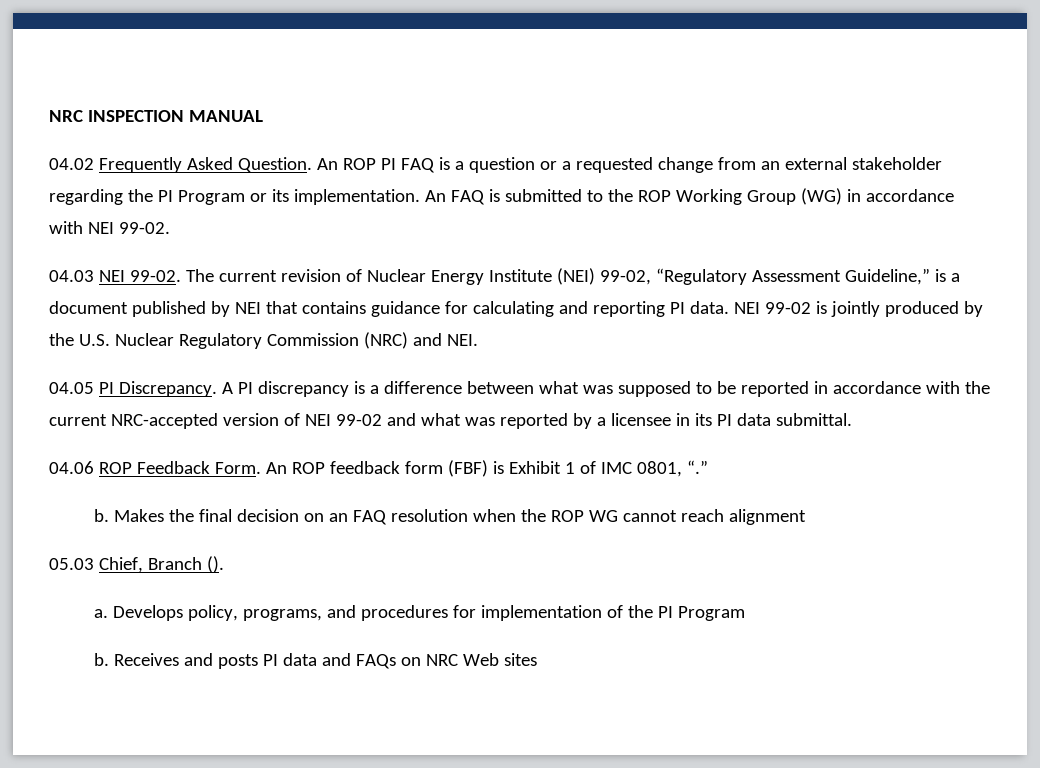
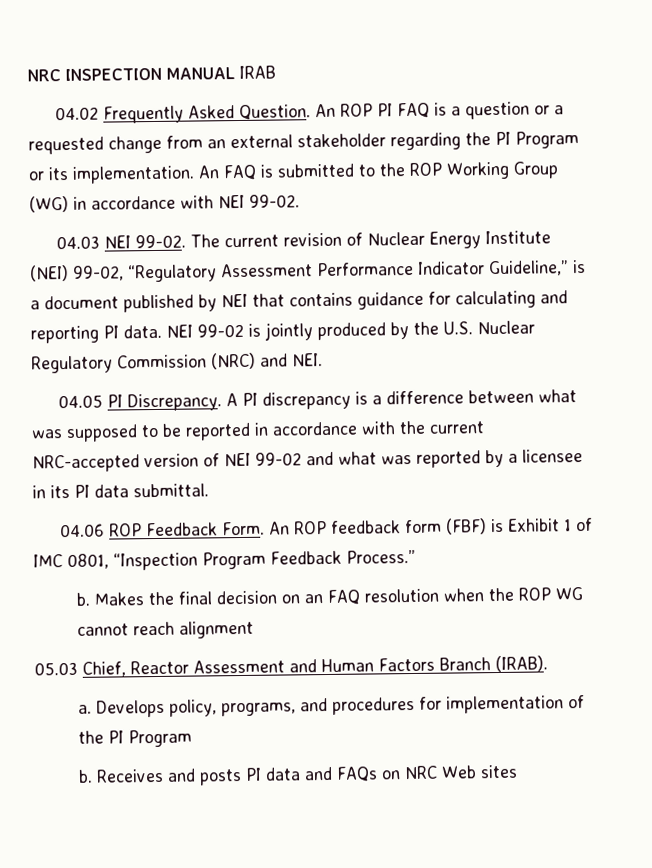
(263, 116) none -> [239,65,276,79] IRAB
(841, 276) none -> [317,261,485,277] Performance Indicator
[686,460,708,474] “.” -> [113,549,416,571] “Inspection Program Feedback Process.”
[147,556,224,573] Branch (). -> [130,655,548,675] Reactor Assessment and Human Factors Branch (IRAB).

